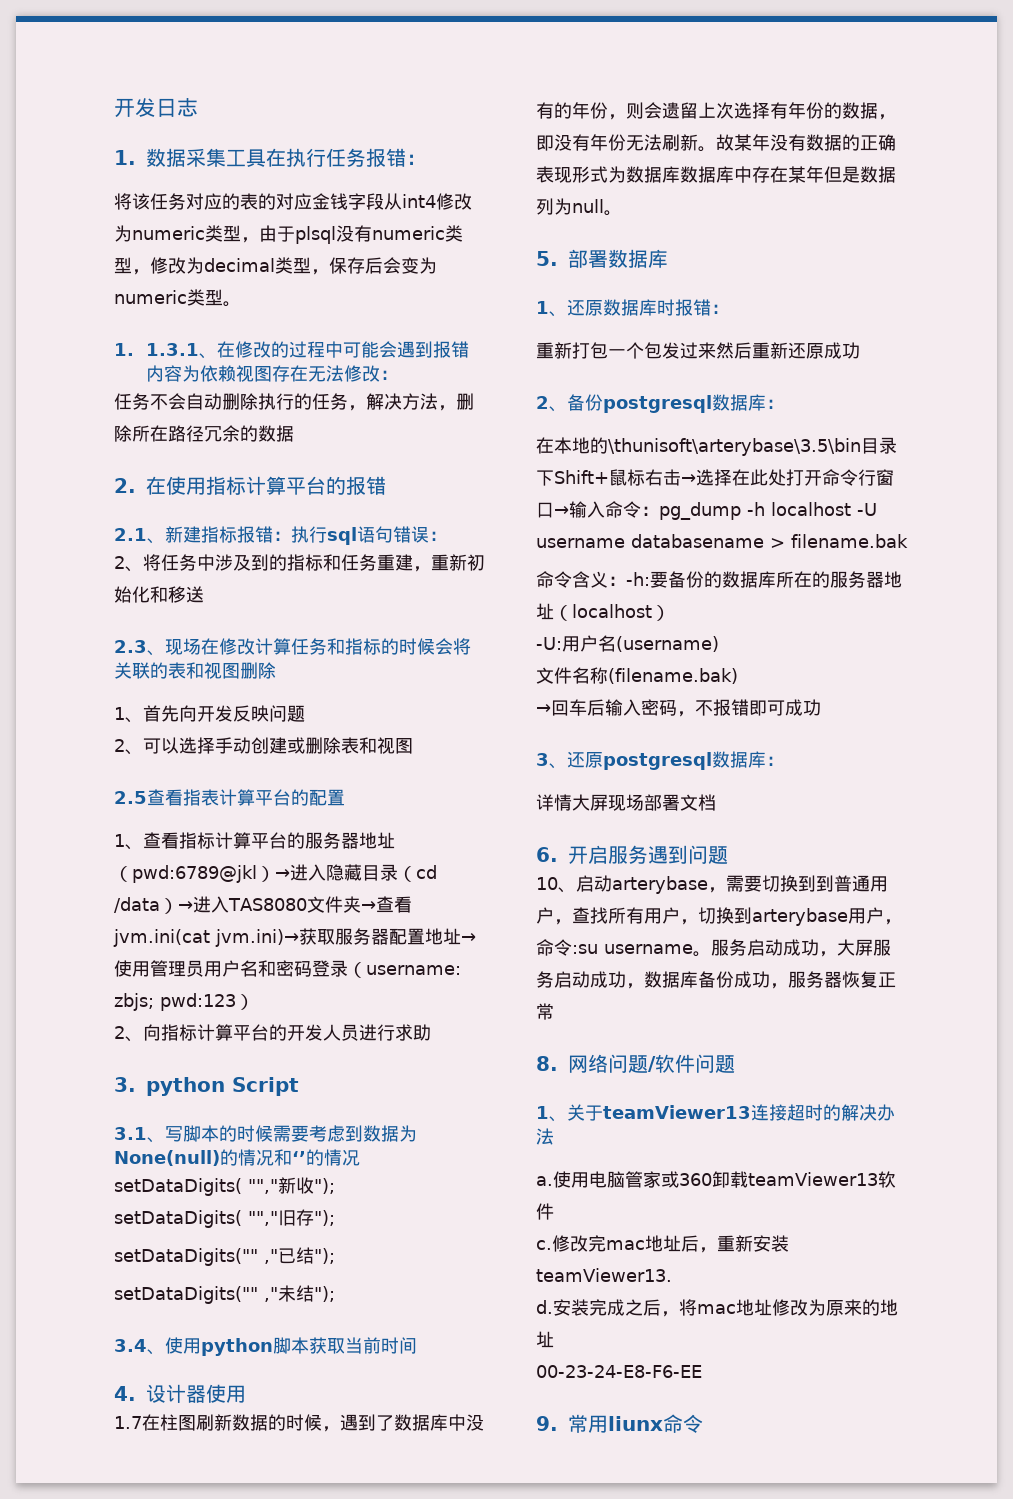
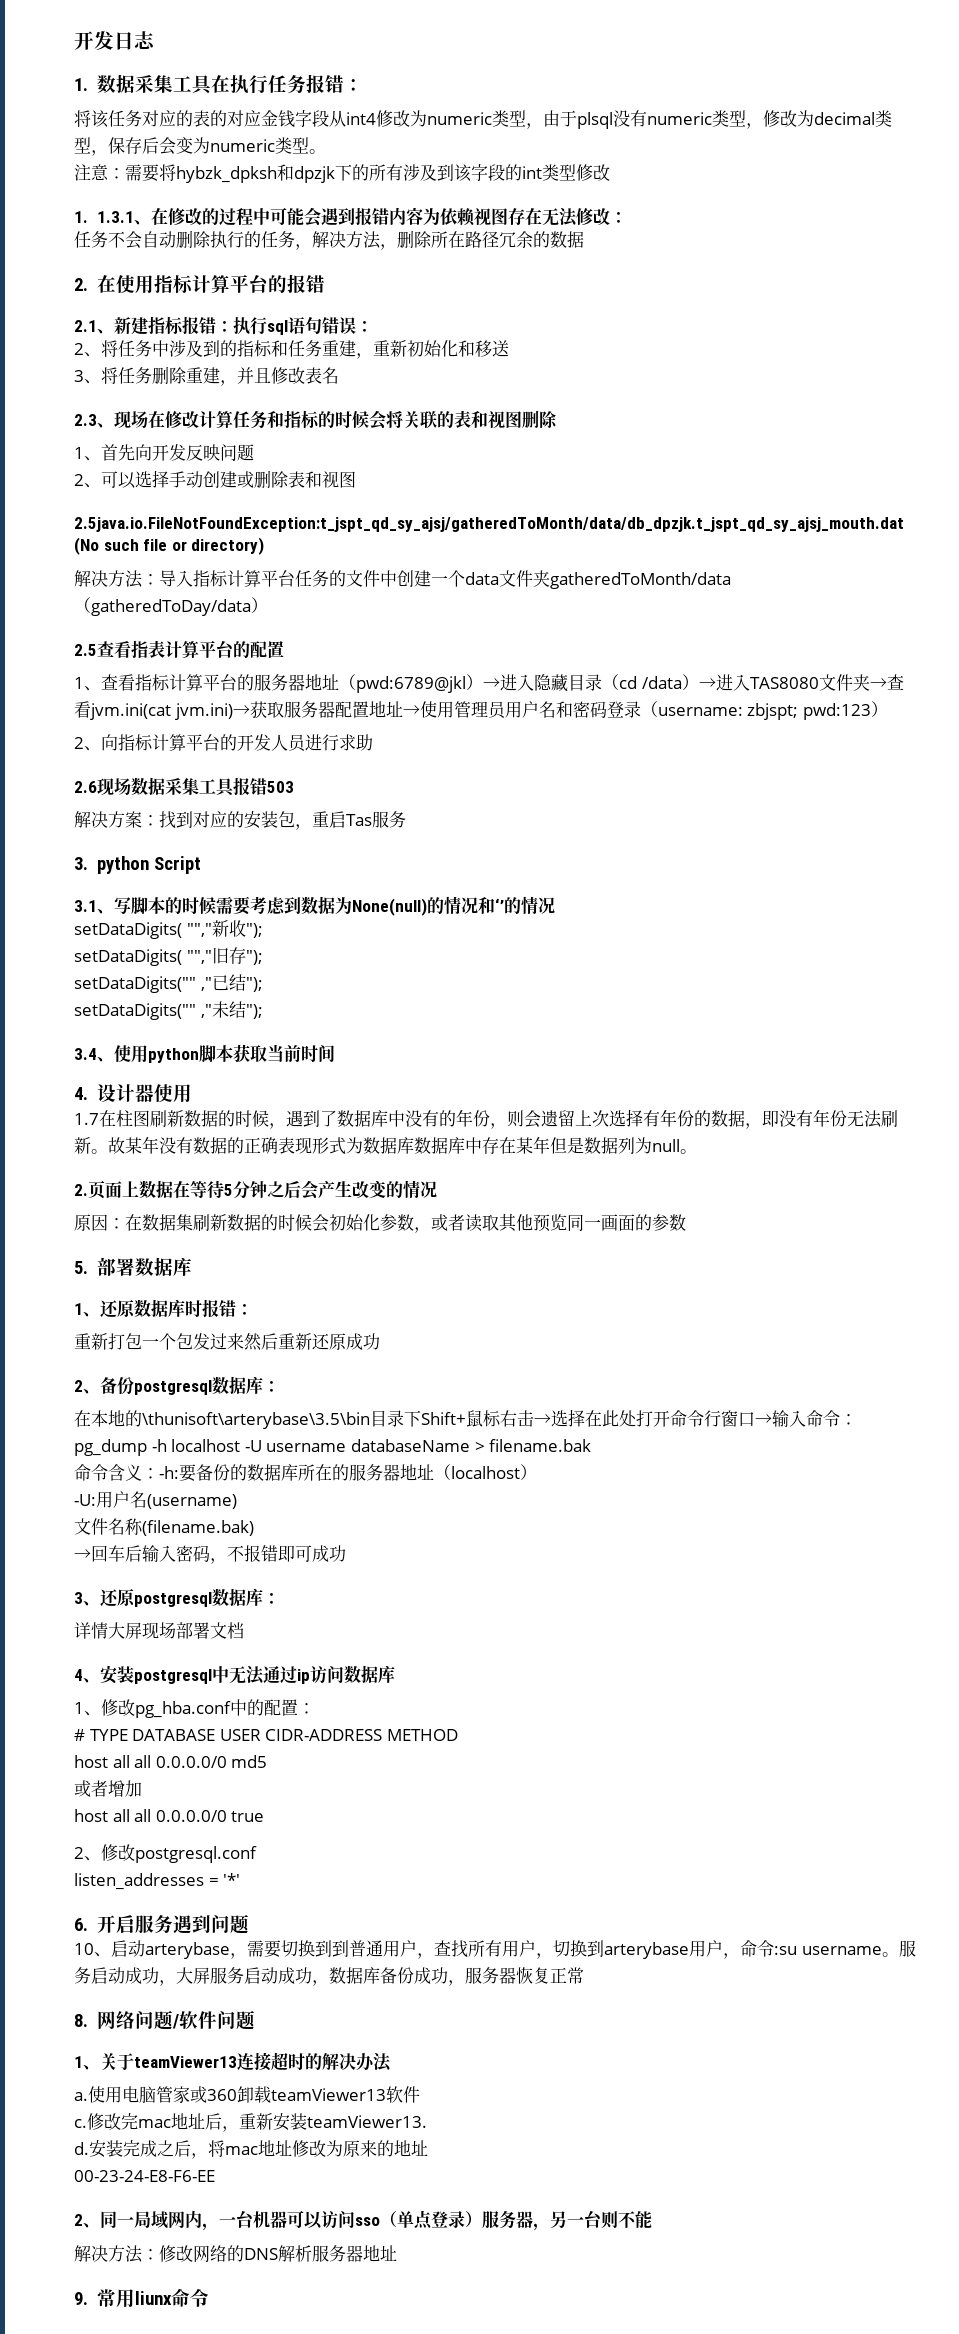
(241, 304) none -> [74,164,610,183] // 注意：需要将hybzk_dpksh和dpzjk下的所有涉及到该字段的int类型修改
(204, 594) none -> [74,366,339,386] // 3、将任务删除重建，并且修改表名
(413, 746) none -> [74,517,904,532] [74,537,265,555] [74,570,731,589] [74,597,268,616] // 2.5java.io.FileNotFoundException:t_jspt_qd_sy_ajsj/gatheredToMonth/data/db_dpzjk.t_jspt_qd_sy_ajsj_mouth.dat (No such file or directory) // 解决方法：导入指标计算平台任务的文件中创建一个data文件夹gatheredToMonth/data（gatheredToDay/data）
[114,993,154,1011] zbjs; -> [747,703,799,720] zbjspt;
(431, 1032) none -> [74,777,294,797] [74,811,406,830] // 2.6现场数据采集工具报错503 // 解决方案：找到对应的安装包，重启Tas服务
(622, 213) none -> [74,1180,437,1200] [74,1213,686,1233] // 2.页面上数据在等待5分钟之后会产生改变的情况 // 原因：在数据集刷新数据的时候会初始化参数，或者读取其他预览同一画面的参数
[631,534,764,548] databasename -> [350,1439,470,1452] databaseName
(716, 802) none -> [74,1665,395,1685] [74,1699,315,1718] [74,1729,458,1741] [74,1755,268,1768] [74,1780,142,1797] [74,1809,265,1822] [74,1844,257,1863] [74,1873,241,1890] // 4、安装postgresql中无法通过ip访问数据库 // 1、修改pg_hba.conf中的配置： // # TYPE DATABASE USER CIDR-ADDRESS METHOD // host all all 0.0.0.0/0 md5 // 或者增加 // host all all 0.0.0.0/0 true // 2、修改postgresql.conf // listen_addresses = '*'
(702, 1371) none -> [74,2210,652,2231] [74,2245,397,2263] // 2、同一局域网内，一台机器可以访问sso（单点登录）服务器，另一台则不能 // 解决方法：修改网络的DNS解析服务器地址

